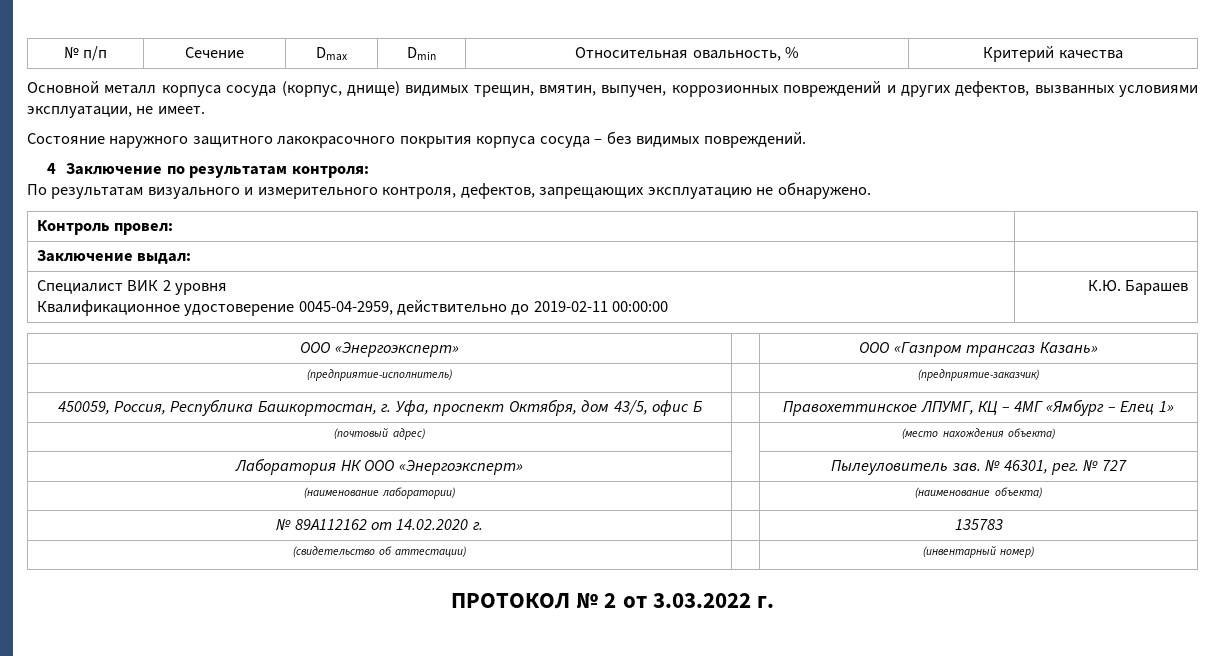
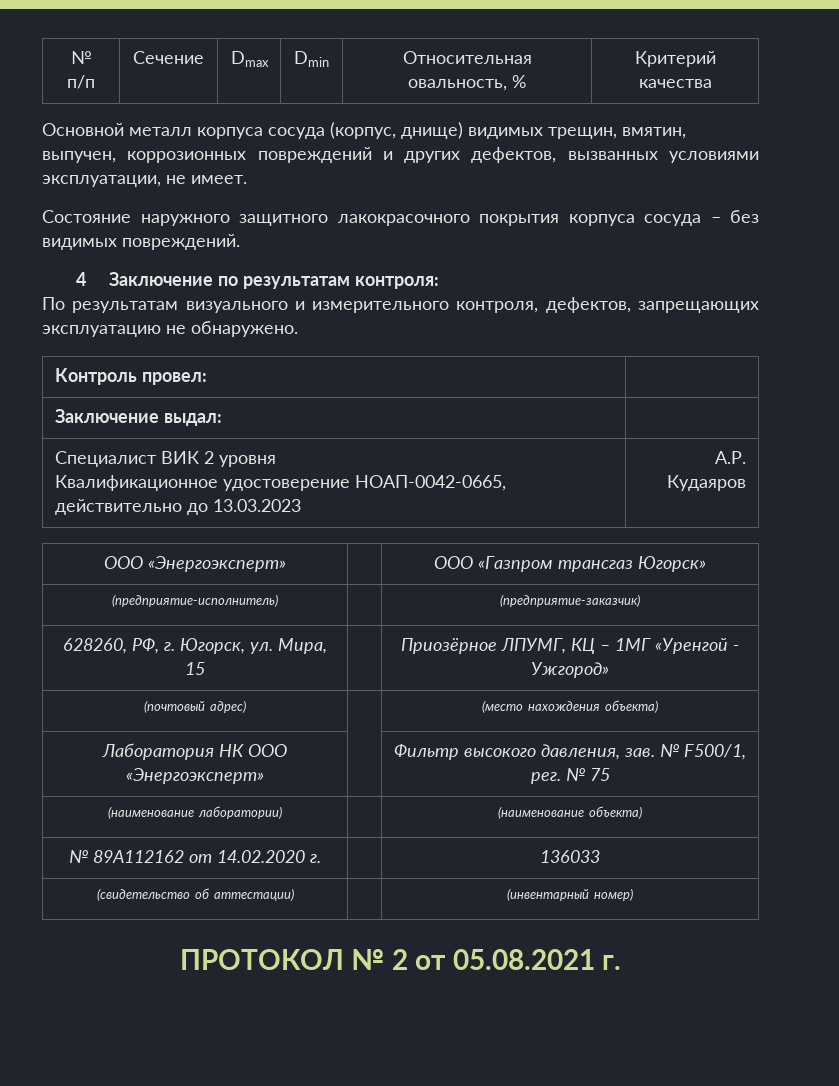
[298,301,393,315] 0045-04-2959, -> [354,475,506,491] НОАП-0042-0665,
[533,301,669,312] [1087,280,1189,295] 2019-02-11 00:00:00 | К.Ю. Барашев -> [212,499,301,512] [715,451,747,464] [667,475,747,491] 13.03.2023 | А.Р. Кудаяров
[1039,342,1098,353] Казань» -> [638,556,706,572] Югорск»
[57,399,703,416] [783,399,1174,416] 450059, Россия, Республика Башкортостан, г. Уфа, проспект Октября, дом 43/5, офис Б | | Правохеттинское ЛПУМГ, КЦ – 4МГ «Ямбург – Елец 1» -> [62,638,327,654] [185,662,205,675] [400,638,739,654] [531,662,609,678] 628260, РФ, г. Югорск, ул. Мира, 15 | | Приозёрное ЛПУМГ, КЦ – 1МГ «Уренгой - Ужгород»
[831,460,949,475] Пылеуловитель -> [393,744,620,760] Фильтр высокого давления,
[1003,460,1048,474] 46301, -> [684,744,746,760] F500/1,
[1101,460,1127,471] 727 -> [589,768,610,781] 75
[954,519,1003,530] 135783 -> [540,850,600,863] 136033
[652,593,751,608] 3.03.2022 -> [452,949,595,970] 05.08.2021

